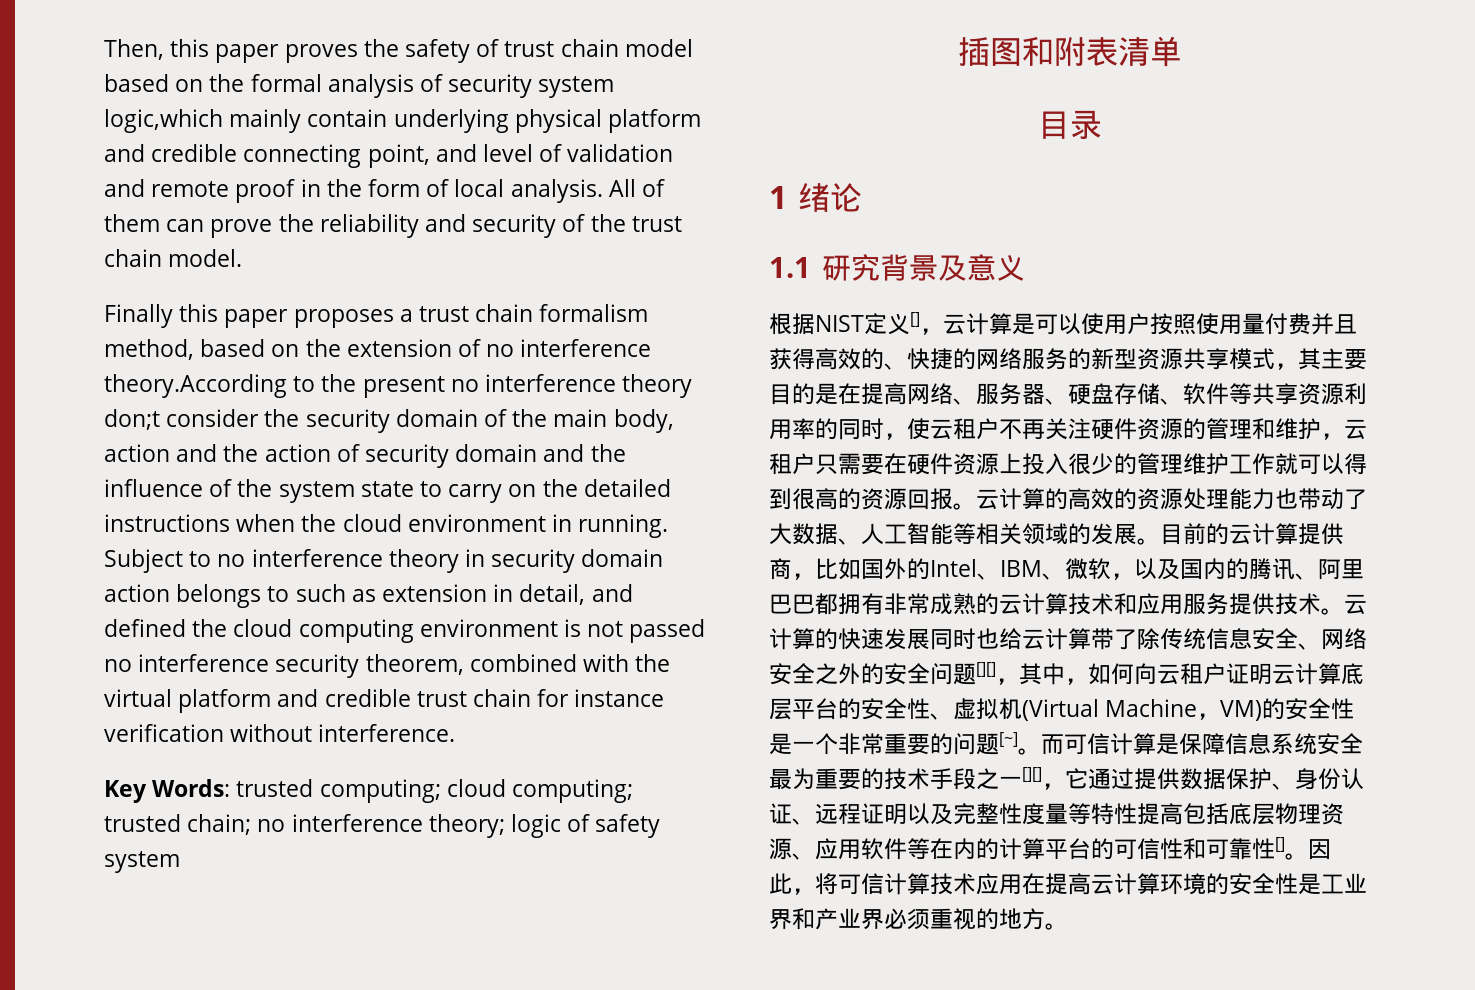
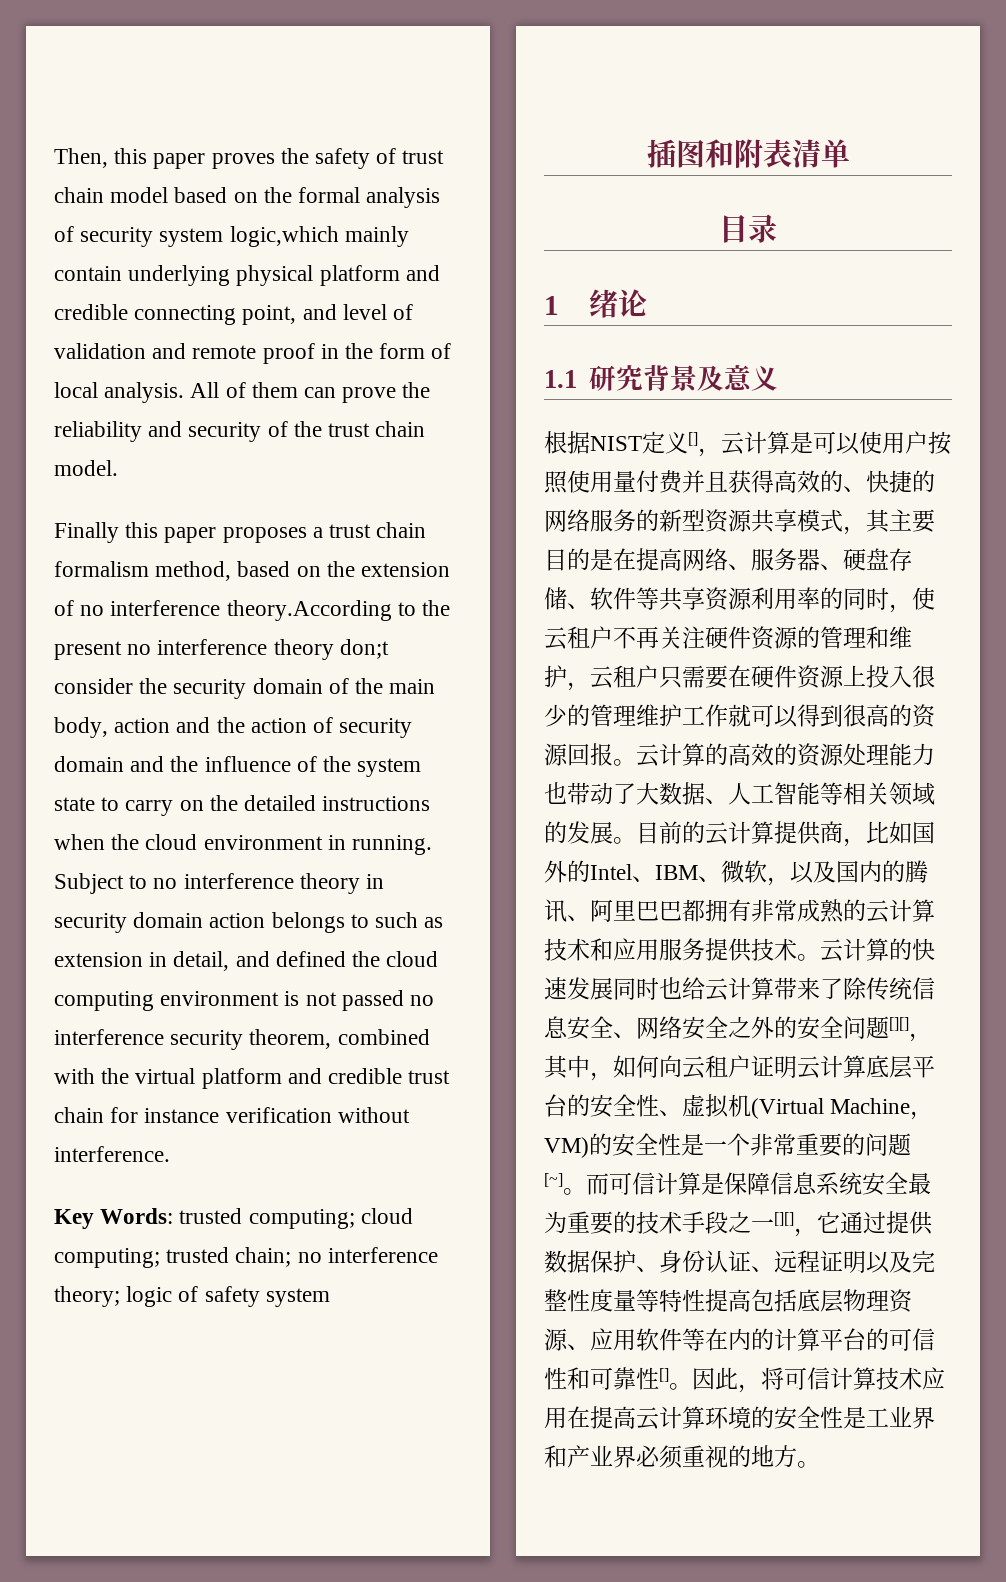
(1114, 639) none -> [797,977,820,1000] 来

